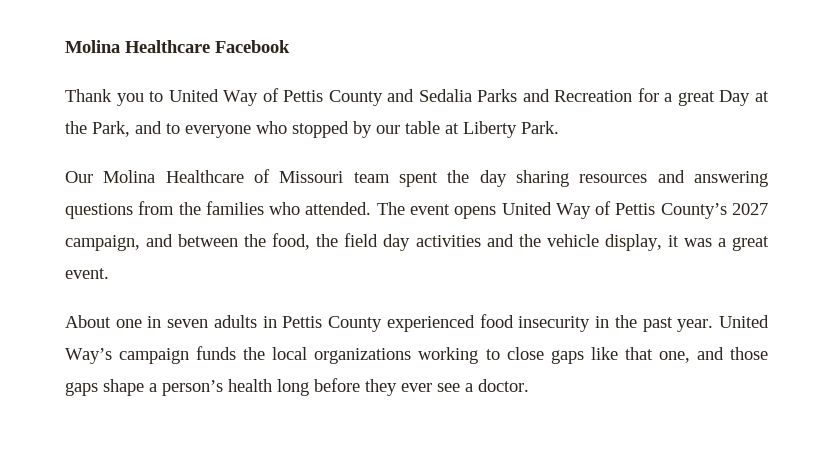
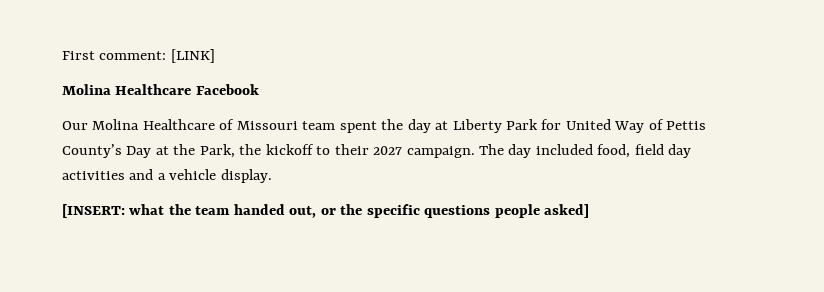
(65, 46) none -> [62,49,215,63] First comment: [LINK] //
[65,88,769,106] [65,121,559,138] // Thank you to United Way of Pettis County and Sedalia Parks and Recreation for a great Day at the Park, and to everyone who stopped by our table at Liberty Park. -> (259, 89) none
[516,170,768,187] [65,201,497,219] sharing resources and answering questions from the families who attended. The event opens -> [435,119,562,133] at Liberty Park for
[732,203,769,215] [65,233,769,251] [65,268,109,279] [65,314,770,332] [65,346,768,364] [65,378,529,396] 2027 campaign, and between the food, the field day activities and the vehicle display, it was a great event. // About one in seven adults in Pettis County experienced food insecurity in the past year. United Way’s campaign funds the local organizations working to close gaps like that one, and those gaps shape a person’s health long before they ever see a doctor. -> [126,144,692,158] [62,169,272,183] [62,204,590,218] Day at the Park, the kickoff to their 2027 campaign. The day included food, field day activities and a vehicle display. // [INSERT: what the team handed out, or the specific questions people asked]

